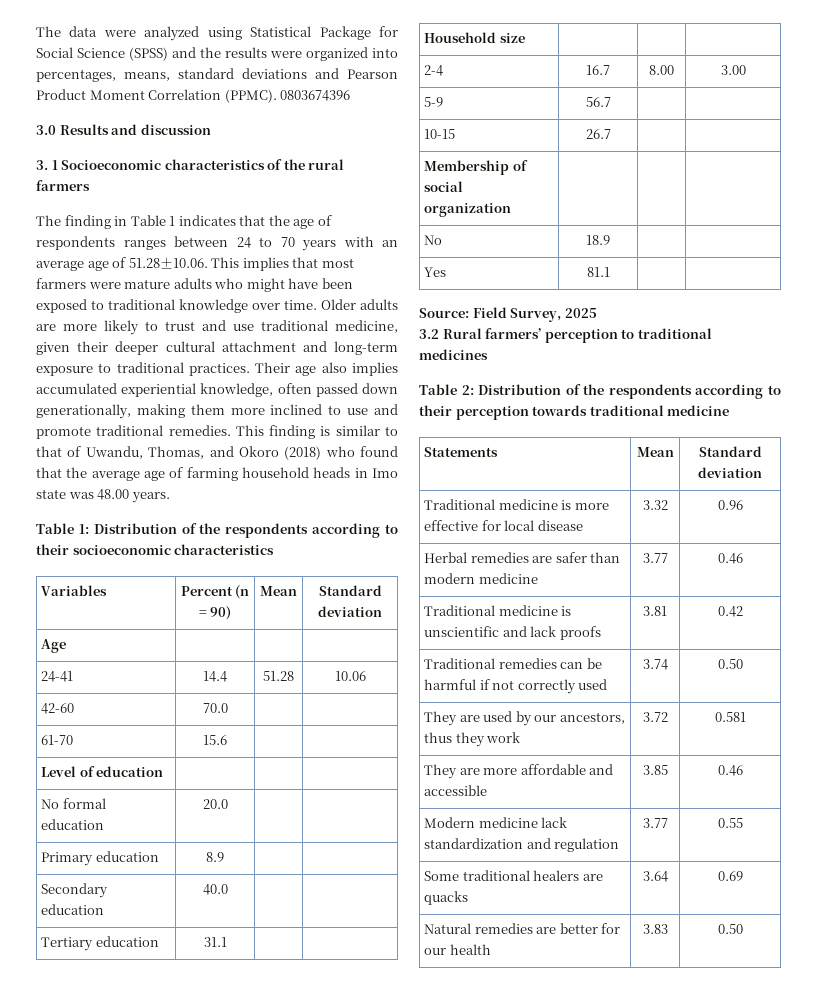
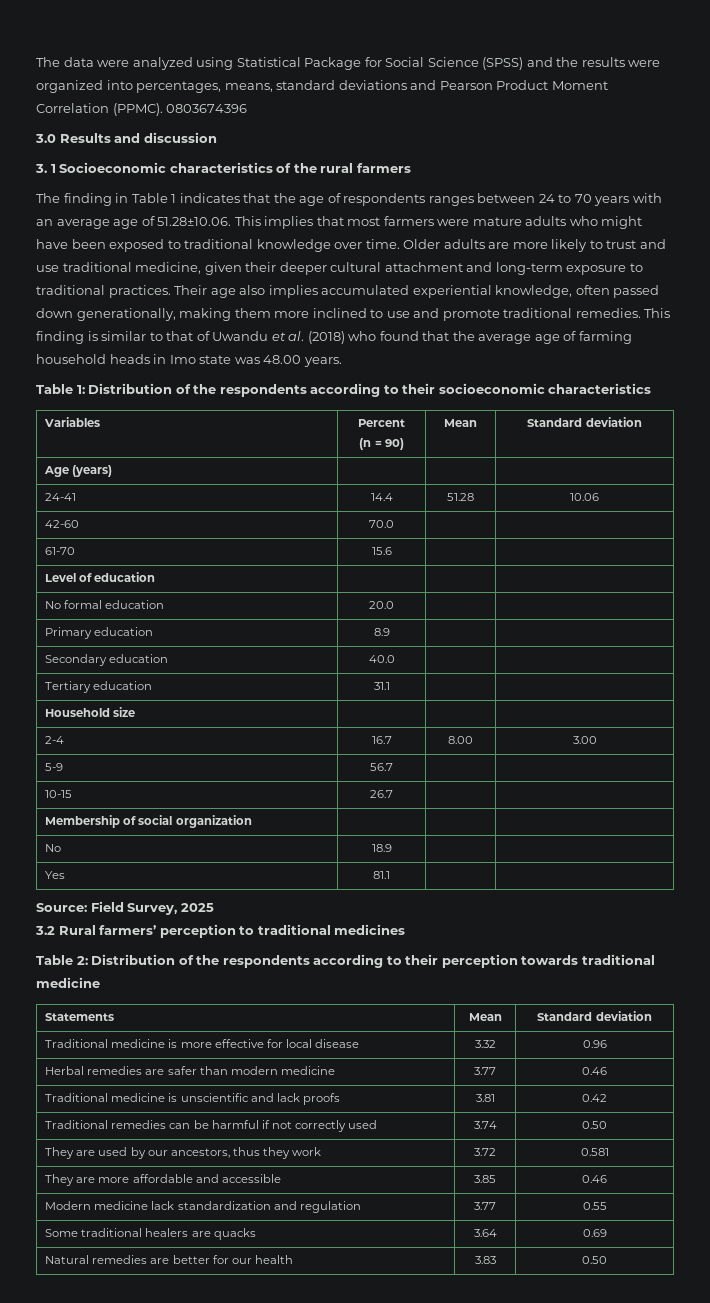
[85,446,279,459] Uwandu, Thomas, and Okoro -> [212,331,305,341] Uwandu et al.
(233, 591) none -> (405, 423) //
(67, 646) none -> [72,465,113,477] (years)

